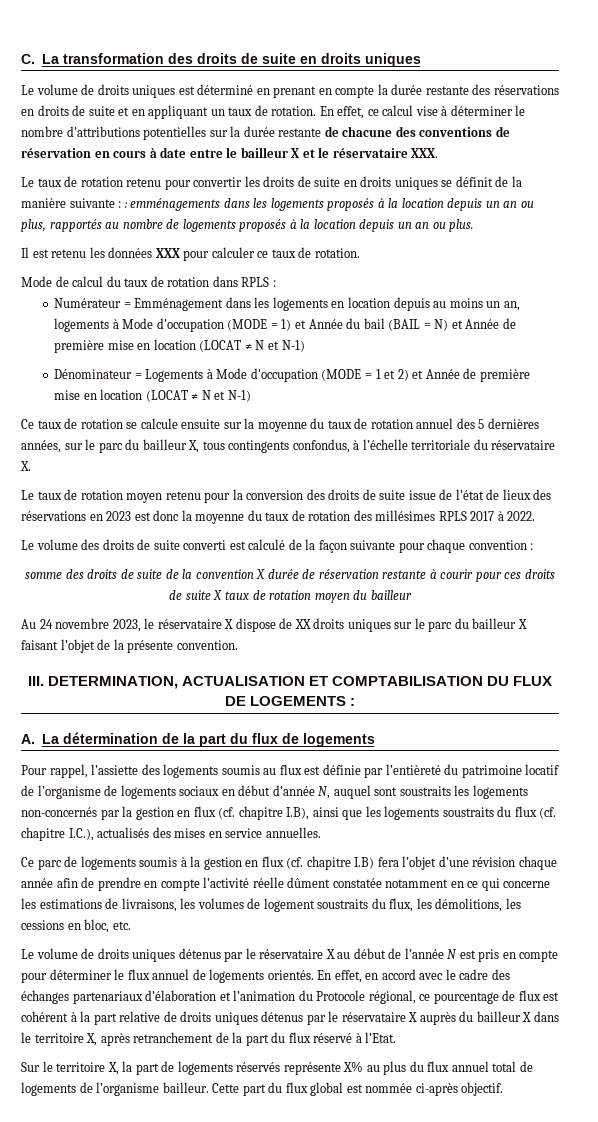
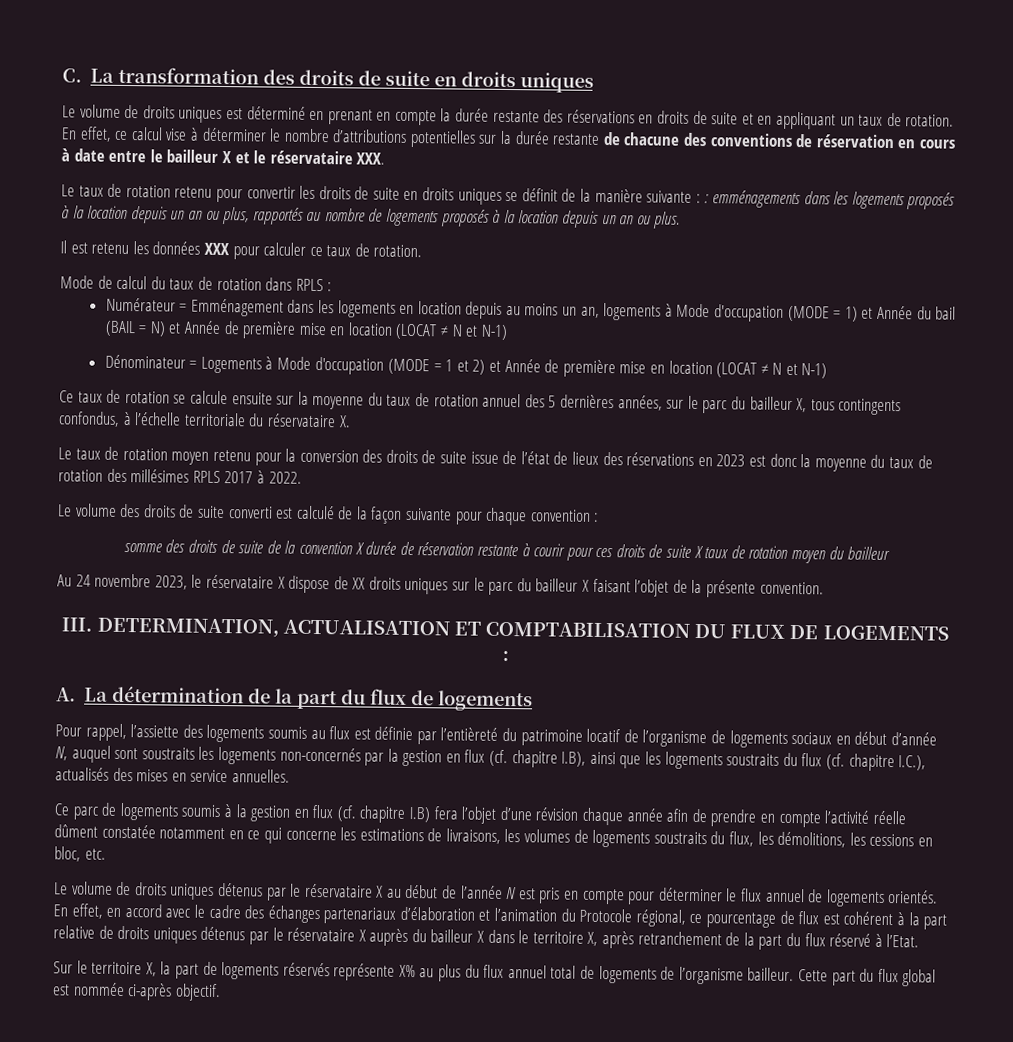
[263,898,315,912] logement -> [592,829,651,848] logements

